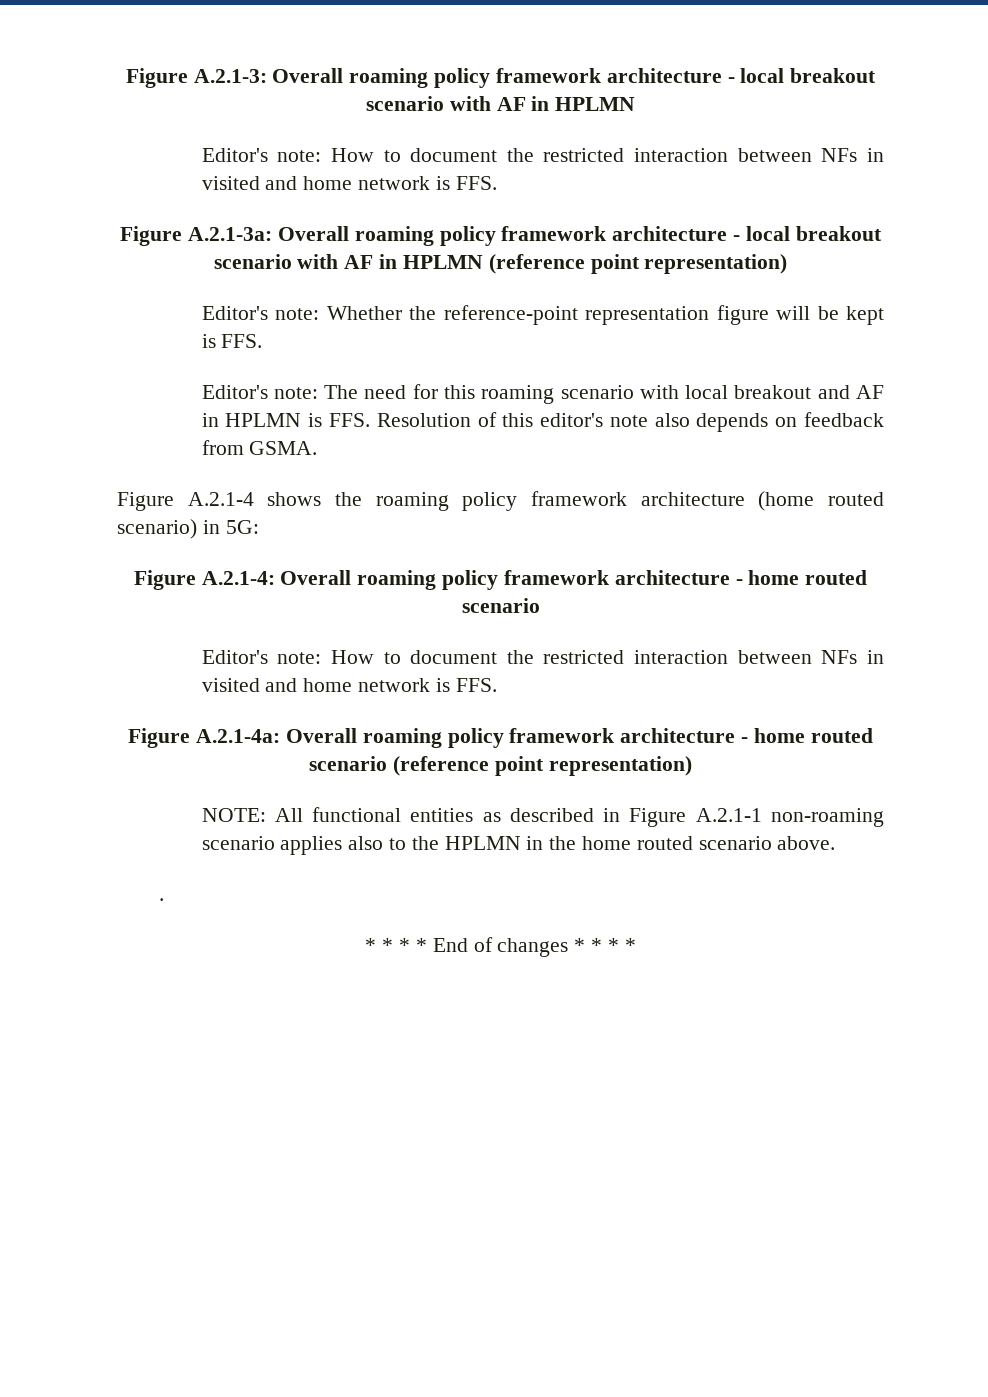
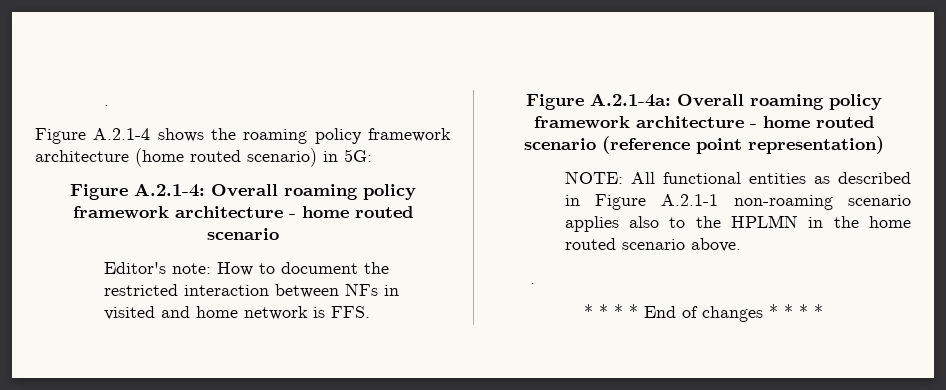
[125,68,877,88] [365,96,636,111] [201,148,884,162] [201,176,497,190] [120,226,882,246] [213,254,788,274] [201,305,885,325] [201,334,263,348] [201,384,884,404] [201,412,884,432] [201,440,318,455] Figure A.2.1-3: Overall roaming policy framework architecture - local breakout scenario with AF in HPLMN // Editor's note: How to document the restricted interaction between NFs in visited and home network is FFS. // Figure A.2.1-3a: Overall roaming policy framework architecture - local breakout scenario with AF in HPLMN (reference point representation) // Editor's note: Whether the reference-point representation figure will be kept is FFS. // Editor's note: The need for this roaming scenario with local breakout and AF in HPLMN is FFS. Resolution of this editor's note also depends on feedback from GSMA. -> [103,105,109,106] .

